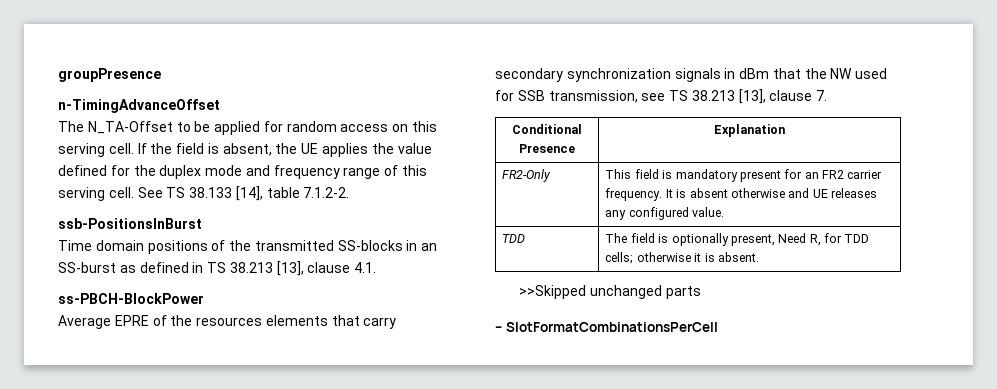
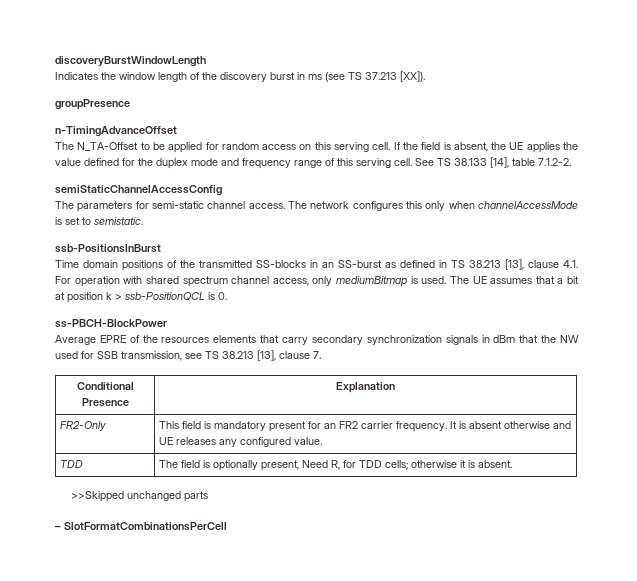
(58, 75) none -> [55,56,206,67] [55,71,425,82] discoveryBurstWindowLength // Indicates the window length of the discovery burst in ms (see TS 37.213 [XX]). //
(350, 192) none -> [55,185,222,196] [55,201,578,212] [55,217,143,225] // semiStaticChannelAccessConfig // The parameters for semi-static channel access. The network configures this only when channelAccessMode is set to semistatic.
(377, 267) none -> [55,276,579,287] [55,292,227,303] For operation with shared spectrum channel access, only mediumBitmap is used. The UE assumes that a bit at position k > ssb-PositionQCL is 0.

